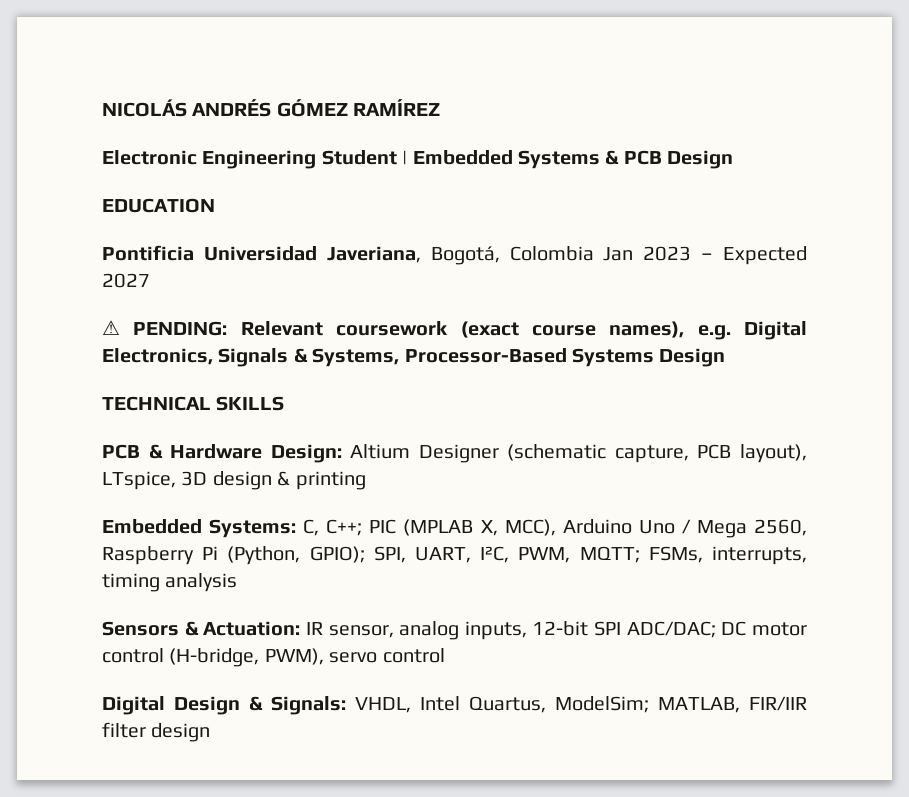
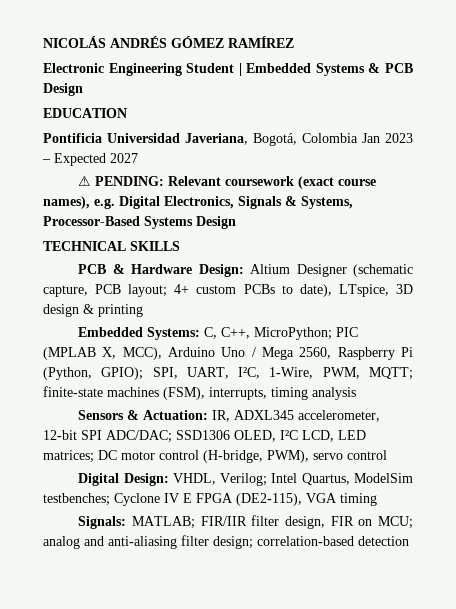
[739,444,807,463] layout), -> [128,284,332,297] layout; 4+ custom PCBs to date),
[326,519,363,536] C++; -> [221,327,333,340] C++, MicroPython;
(510, 554) none -> [269,367,314,379] 1-Wire,
[648,546,703,563] FSMs, -> [43,386,205,400] finite-state machines (FSM),
[305,621,716,640] IR sensor, analog inputs, 12-bit SPI ADC/DAC; -> [212,410,381,422] [43,430,366,443] [43,450,94,463] IR, ADXL345 accelerometer, 12-bit SPI ADC/DAC; SSD1306 OLED, I²C LCD, LED matrices;
[174,696,807,715] [102,722,211,742] Design & Signals: VHDL, Intel Quartus, ModelSim; MATLAB, FIR/IIR filter design -> [123,473,413,486] [43,493,377,506] [78,515,413,529] [43,535,409,549] Design: VHDL, Verilog; Intel Quartus, ModelSim testbenches; Cyclone IV E FPGA (DE2-115), VGA timing // Signals: MATLAB; FIR/IIR filter design, FIR on MCU; analog and anti-aliasing filter design; correlation-based detection

